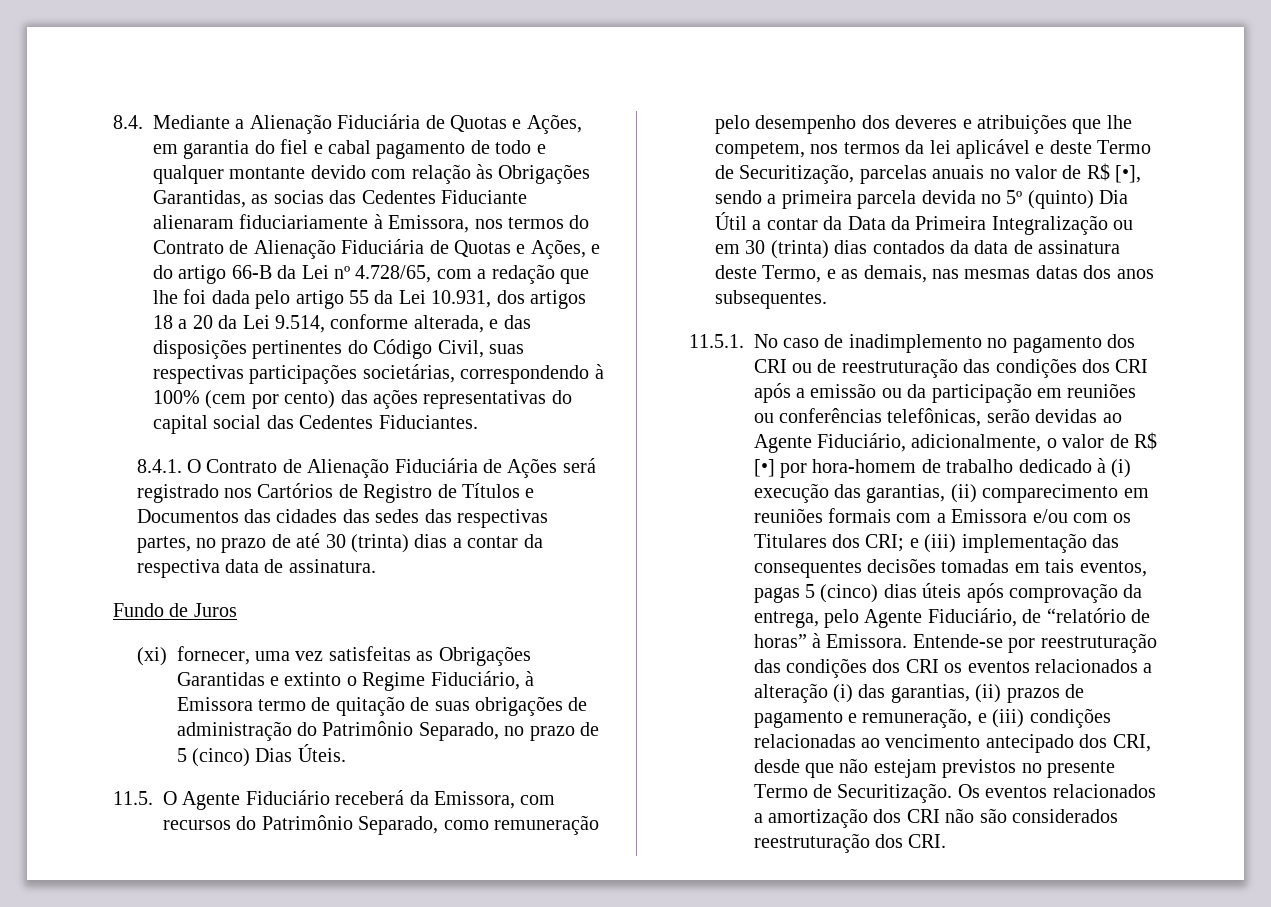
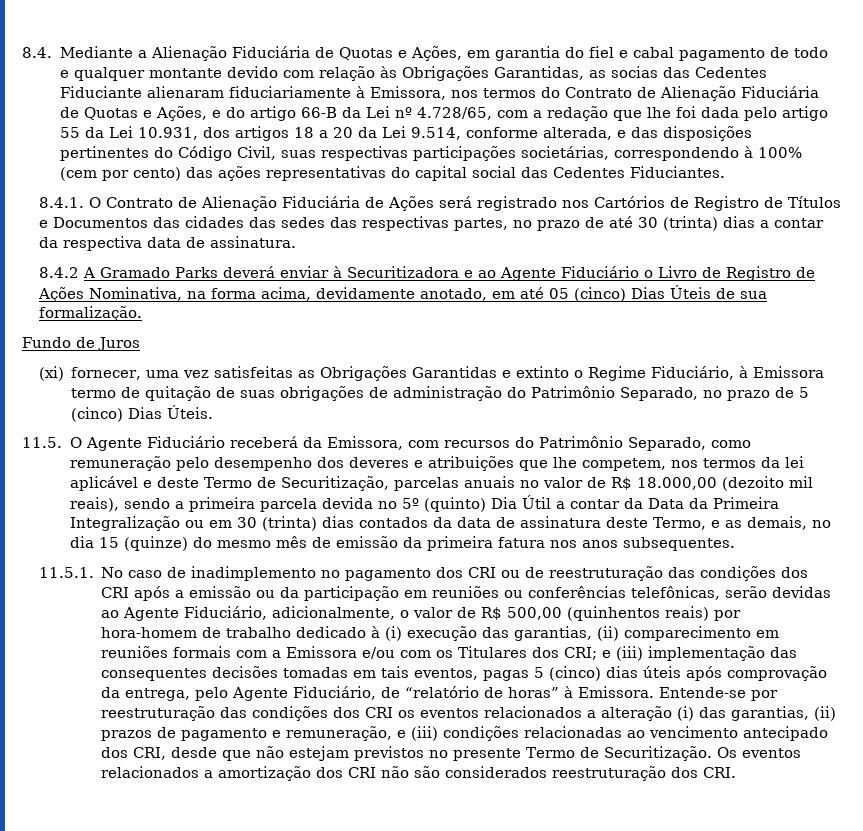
(376, 566) none -> [38,266,815,281] [37,285,767,302] [38,306,142,321] // 8.4.2 A Gramado Parks deverá enviar à Securitizadora e ao Agente Fiduciário o Livro de Registro de Ações Nominativa, na forma acima, devidamente anotado, em até 05 (cinco) Dias Úteis de sua formalização.
[1115,165,1142,183] [•], -> [637,476,814,491] [69,497,119,512] 18.000,00 (dezoito mil reais),
[932,265,1112,279] nas mesmas datas dos -> [812,520,832,528] [69,536,577,551] no dia 15 (quinze) do mesmo mês de emissão da primeira fatura nos
[753,459,775,477] [•] -> [507,606,710,621] 500,00 (quinhentos reais)

